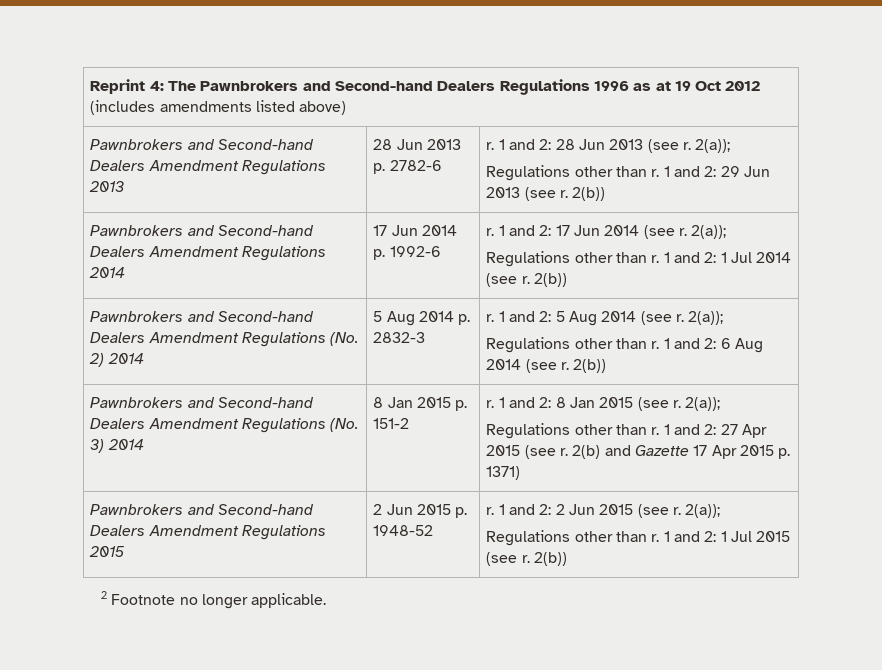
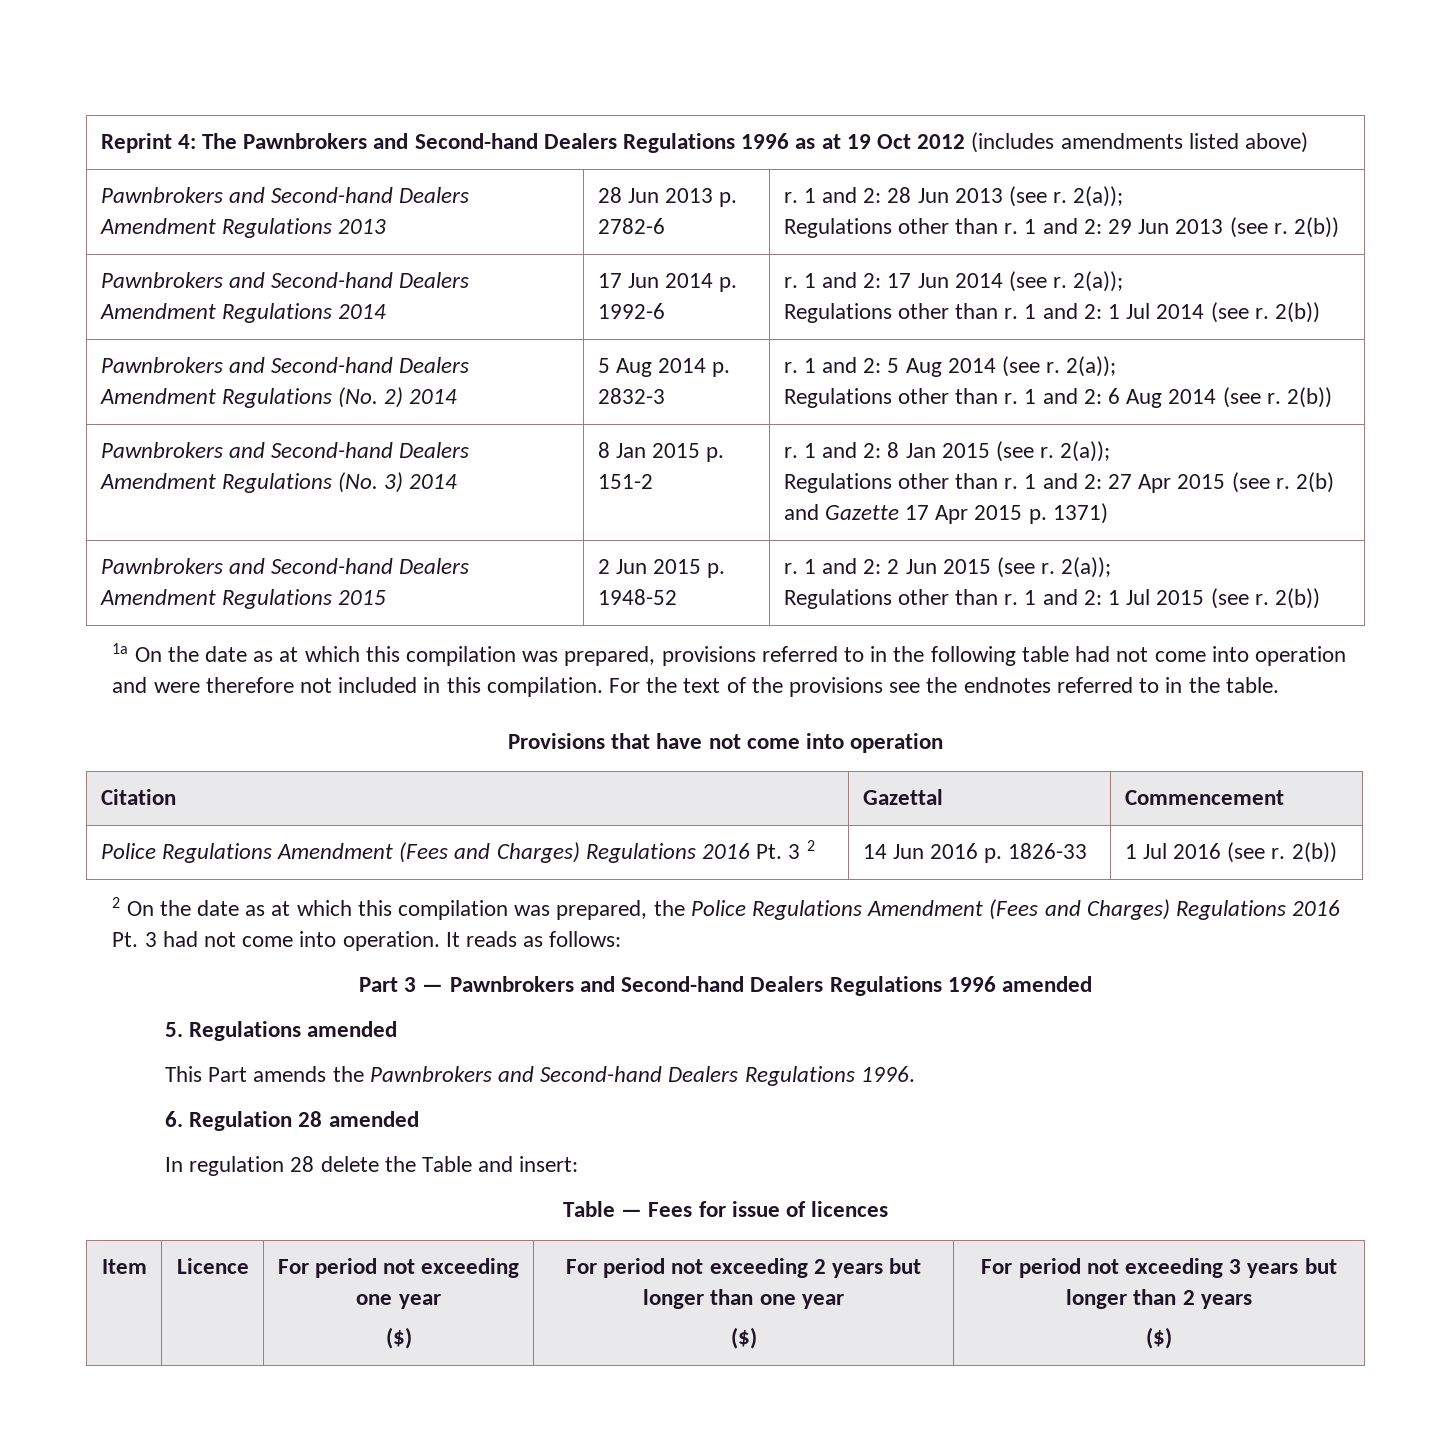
[100,591,327,609] 2 Footnote no longer applicable. -> [112,643,1346,666] [112,677,1279,697] [507,733,944,753] [100,789,176,805] [862,789,943,805] [1124,790,1284,805] [100,840,815,863] [862,843,1088,863] [1124,842,1337,863] [112,897,1341,920] [112,931,622,951] [359,976,1092,996] [164,1021,398,1041] [164,1066,915,1086] [164,1111,419,1131] [164,1156,579,1176] [562,1201,889,1217] [101,1259,147,1274] [176,1258,249,1274] [277,1258,520,1278] [356,1294,441,1309] [385,1327,412,1349] [565,1258,922,1278] [643,1289,844,1309] [730,1327,757,1349] [981,1258,1337,1278] [1066,1289,1252,1309] [1146,1327,1173,1349] 1a On the date as at which this compilation was prepared, provisions referred to in the following table had not come into operation and were therefore not included in this compilation. For the text of the provisions see the endnotes referred to in the table. // Provisions that have not come into operation // Citation | Gazettal | Commencement // Police Regulations Amendment (Fees and Charges) Regulations 2016 Pt. 3 2 | 14 Jun 2016 p. 1826-33 | 1 Jul 2016 (see r. 2(b)) // 2 On the date as at which this compilation was prepared, the Police Regulations Amendment (Fees and Charges) Regulations 2016 Pt. 3 had not come into operation. It reads as follows: // Part 3 — Pawnbrokers and Second-hand Dealers Regulations 1996 amended // 5. Regulations amended // This Part amends the Pawnbrokers and Second-hand Dealers Regulations 1996. // 6. Regulation 28 amended // In regulation 28 delete the Table and insert: // Table — Fees for issue of licences // Item | Licence | For period not exceeding one year // ($) | For period not exceeding 2 years but longer than one year // ($) | For period not exceeding 3 years but longer than 2 years // ($)

